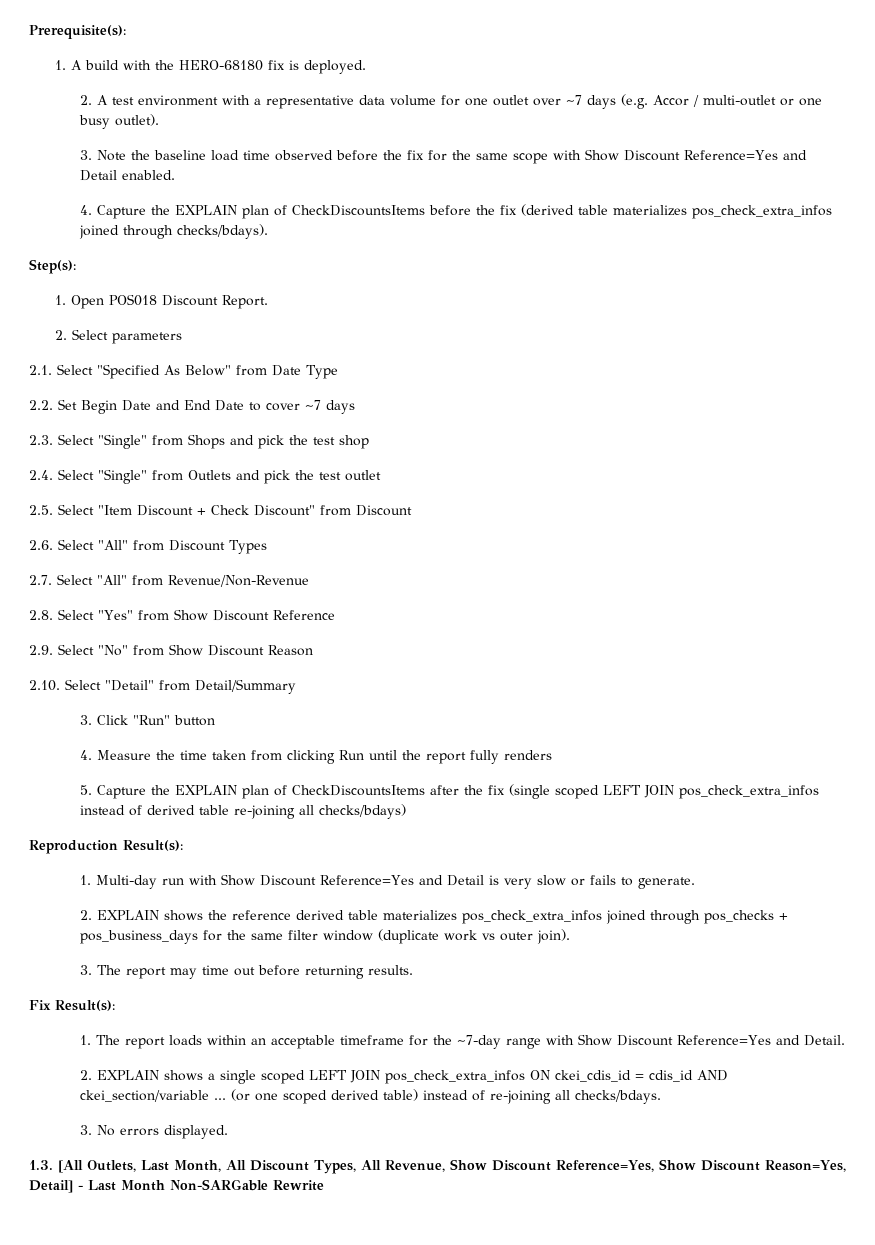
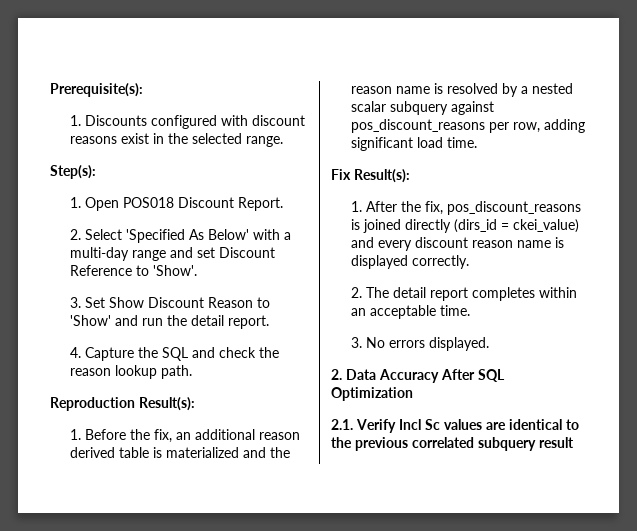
[70,60,366,74] [80,94,823,109] [79,114,160,129] [80,149,808,164] [80,170,176,181] [80,204,833,219] [79,224,269,239] A build with the HERO-68180 fix is deployed. // 2. A test environment with a representative data volume for one outlet over ~7 days (e.g. Accor / multi-outlet or one busy outlet). // 3. Note the baseline load time observed before the fix for the same scope with Show Discount Reference=Yes and Detail enabled. // 4. Capture the EXPLAIN plan of CheckDiscountsItems before the fix (derived table materializes pos_check_extra_infos joined through checks/bdays). -> [84,115,305,129] [69,133,283,147] Discounts configured with discount reasons exist in the selected range.
[111,332,182,344] [29,364,338,379] [29,399,355,414] [29,434,369,449] [29,469,381,484] [29,504,412,516] [29,539,267,554] [29,574,309,587] [29,609,335,621] [29,644,313,656] [29,679,296,694] [80,715,216,726] [80,750,553,764] [80,784,820,799] [80,804,407,819] [29,840,183,854] [80,874,696,889] [80,910,789,924] [80,929,571,944] [80,965,414,979] [29,1000,115,1011] [80,1034,846,1049] [80,1070,729,1084] [80,1089,662,1104] [80,1125,229,1139] [29,1159,846,1174] [29,1179,324,1193] parameters // 2.1. Select "Specified As Below" from Date Type // 2.2. Set Begin Date and End Date to cover ~7 days // 2.3. Select "Single" from Shops and pick the test shop // 2.4. Select "Single" from Outlets and pick the test outlet // 2.5. Select "Item Discount + Check Discount" from Discount // 2.6. Select "All" from Discount Types // 2.7. Select "All" from Revenue/Non-Revenue // 2.8. Select "Yes" from Show Discount Reference // 2.9. Select "No" from Show Discount Reason // 2.10. Select "Detail" from Detail/Summary // 3. Click "Run" button // 4. Measure the time taken from clicking Run until the report fully renders // 5. Capture the EXPLAIN plan of CheckDiscountsItems after the fix (single scoped LEFT JOIN pos_check_extra_infos instead of derived table re-joining all checks/bdays) // Reproduction Result(s): // 1. Multi-day run with Show Discount Reference=Yes and Detail is very slow or fails to generate. // 2. EXPLAIN shows the reference derived table materializes pos_check_extra_infos joined through pos_checks + pos_business_days for the same filter window (duplicate work vs outer join). // 3. The report may time out before returning results. // Fix Result(s): // 1. The report loads within an acceptable timeframe for the ~7-day range with Show Discount Reference=Yes and Detail. // 2. EXPLAIN shows a single scoped LEFT JOIN pos_check_extra_infos ON ckei_cdis_id = cdis_id AND ckei_section/variable ... (or one scoped derived table) instead of re-joining all checks/bdays. // 3. No errors displayed. // 1.3. [All Outlets, Last Month, All Discount Types, All Revenue, Show Discount Reference=Yes, Show Discount Reason=Yes, Detail] - Last Month Non-SARGable Rewrite -> [125,229,291,243] [69,247,275,261] [69,265,197,276] [69,297,270,308] [69,315,269,329] [69,347,279,361] [69,365,192,379] [50,397,195,411] [69,429,300,443] [69,447,290,458] [350,83,573,97] [350,101,494,115] [350,119,585,133] [350,137,477,151] [331,169,410,183] [350,201,581,215] [350,219,579,233] [350,237,564,251] [350,255,469,269] [350,287,577,301] [350,305,470,319] [350,337,489,351] [331,369,505,383] [331,387,413,401] [331,419,579,433] [331,437,574,451] 'Specified As Below' with a multi-day range and set Discount Reference to 'Show'. // 3. Set Show Discount Reason to 'Show' and run the detail report. // 4. Capture the SQL and check the reason lookup path. // Reproduction Result(s): // 1. Before the fix, an additional reason derived table is materialized and the reason name is resolved by a nested scalar subquery against pos_discount_reasons per row, adding significant load time. // Fix Result(s): // 1. After the fix, pos_discount_reasons is joined directly (dirs_id = ckei_value) and every discount reason name is displayed correctly. // 2. The detail report completes within an acceptable time. // 3. No errors displayed. // 2. Data Accuracy After SQL Optimization // 2.1. Verify Incl Sc values are identical to the previous correlated subquery result

